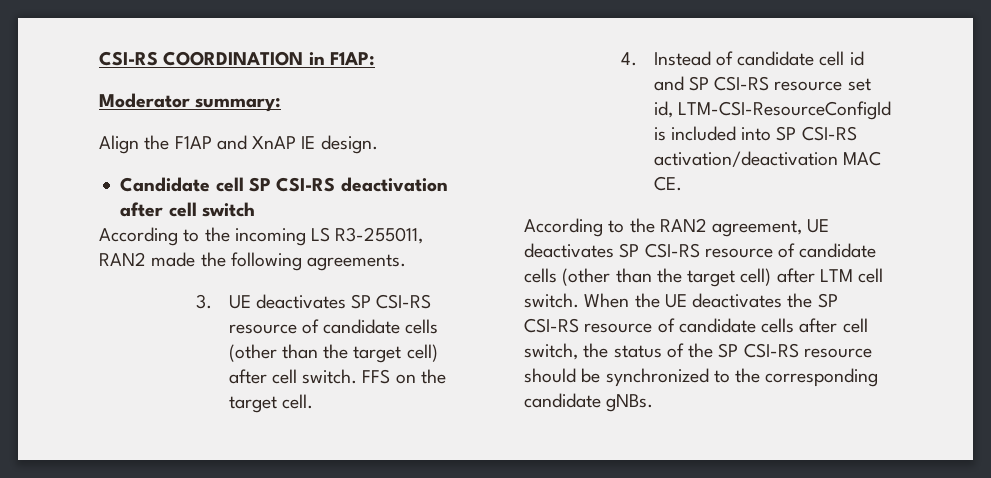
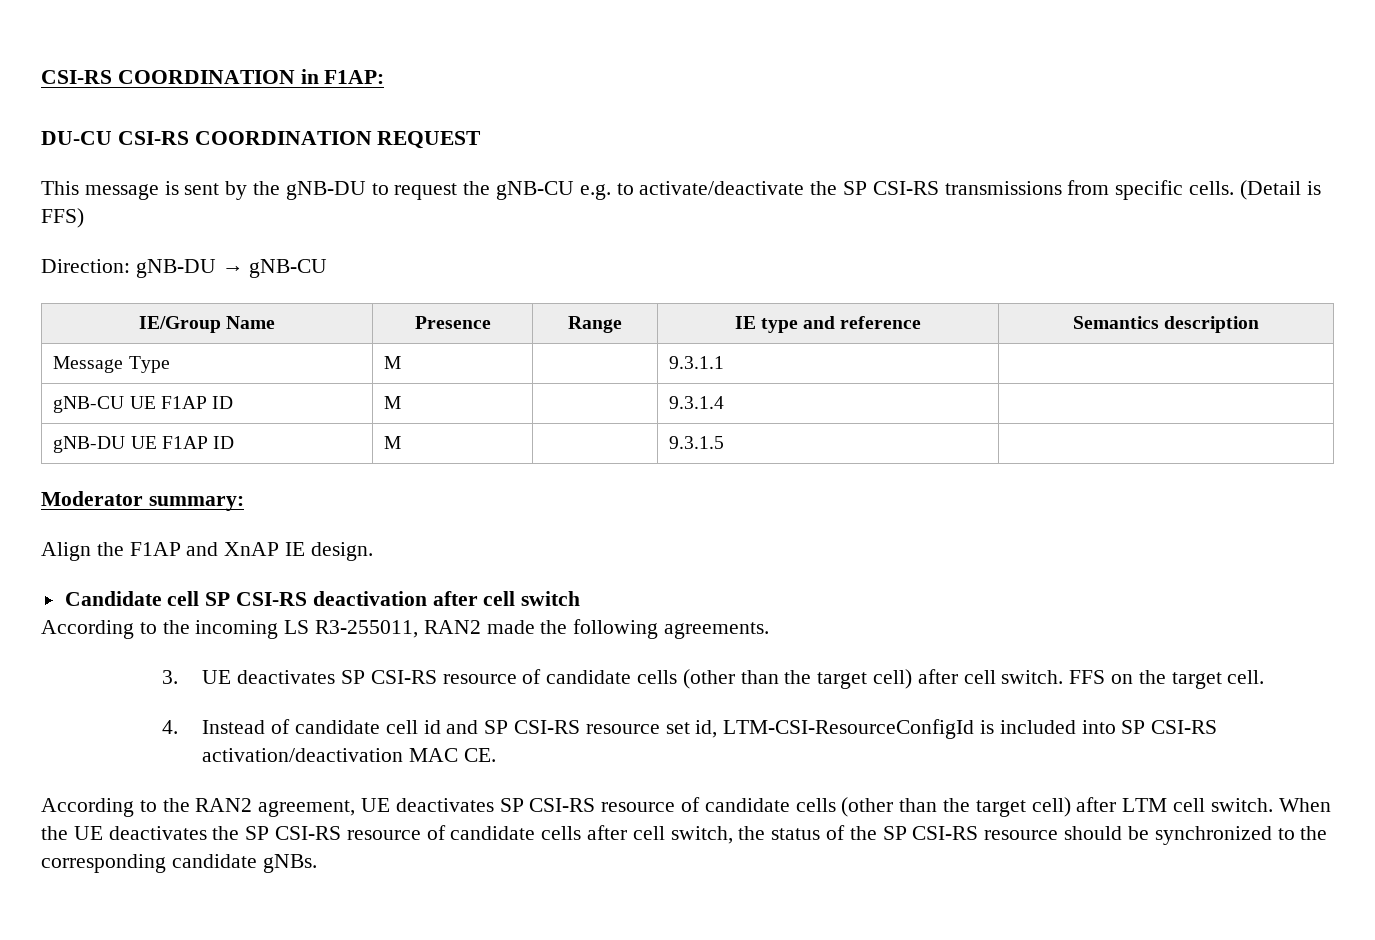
(375, 59) none -> [41,131,482,149] [41,180,1321,200] [41,208,84,228] [41,259,328,278] [138,316,276,333] [414,316,491,329] [568,316,622,333] [734,316,922,333] [1072,316,1260,333] [53,356,170,373] [384,356,402,369] [669,356,725,369] [53,396,234,413] [384,396,402,409] [669,396,725,409] [53,436,235,453] [384,436,402,449] [669,436,725,449] // DU-CU CSI-RS COORDINATION REQUEST // This message is sent by the gNB-DU to request the gNB-CU e.g. to activate/deactivate the SP CSI-RS transmissions from specific cells. (Detail is FFS) // Direction: gNB-DU → gNB-CU // IE/Group Name | Presence | Range | IE type and reference | Semantics description // Message Type | M | | 9.3.1.1 | // gNB-CU UE F1AP ID | M | | 9.3.1.4 | // gNB-DU UE F1AP ID | M | | 9.3.1.5 |

